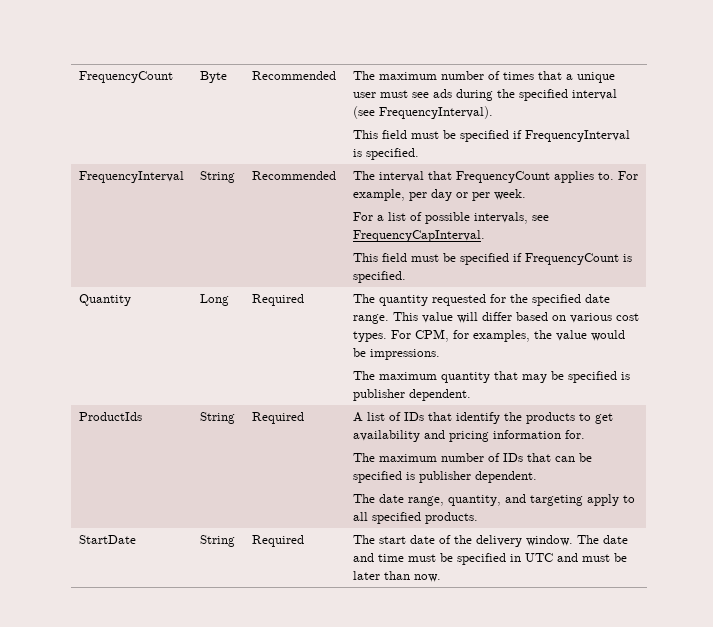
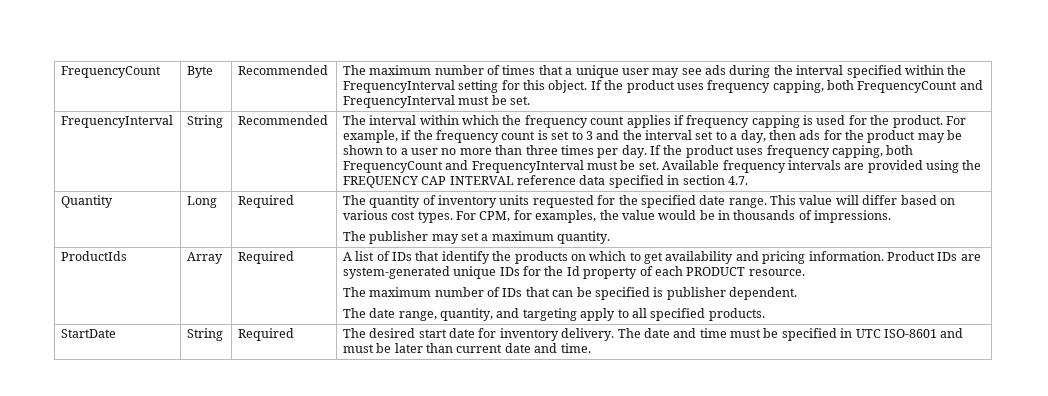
[379,90,408,98] must -> [652,68,680,78] may
[518,89,617,101] [352,106,493,119] [352,130,630,142] [352,148,419,160] specified interval (see FrequencyInterval). // This field must be specified if FrequencyInterval is specified. -> [796,65,967,78] [342,80,983,93] [342,95,531,108] interval specified within the FrequencyInterval setting for this object. If the product uses frequency capping, both FrequencyCount and FrequencyInterval must be set.
[427,171,638,183] [352,189,526,201] [352,212,549,224] [352,230,485,242] [352,253,632,265] [352,271,406,283] that FrequencyCount applies to. For example, per day or per week. // For a list of possible intervals, see FrequencyCapInterval. // This field must be specified if FrequencyCount is specified. -> [419,115,966,128] [342,130,963,143] [342,145,914,158] [342,160,982,173] [342,175,748,188] within which the frequency count applies if frequency capping is used for the product. For example, if the frequency count is set to 3 and the interval set to a day, then ads for the product may be shown to a user no more than three times per day. If the product uses frequency capping, both FrequencyCount and FrequencyInterval must be set. Available frequency intervals are provided using the FREQUENCY CAP INTERVAL reference data specified in section 4.7.
(428, 300) none -> [422,195,530,208] of inventory units
(366, 352) none -> [718,210,812,220] in thousands of
[378,371,630,383] [352,389,471,401] maximum quantity that may be specified is publisher dependent. -> [369,231,611,244] publisher may set a maximum quantity.
[199,412,235,424] String -> [186,252,223,264] Array
(575, 418) none -> [570,251,627,261] on which
[492,430,585,439] information for. -> [808,251,981,261] [342,266,805,279] information. Product IDs are system-generated unique IDs for the Id property of each PRODUCT resource.
(375, 539) none -> [369,328,416,338] desired
[438,535,573,547] of the delivery window. -> [478,328,615,341] for inventory delivery.
(553, 557) none -> [883,329,937,338] ISO-8601
[413,574,441,582] now. -> [456,343,591,353] current date and time.

